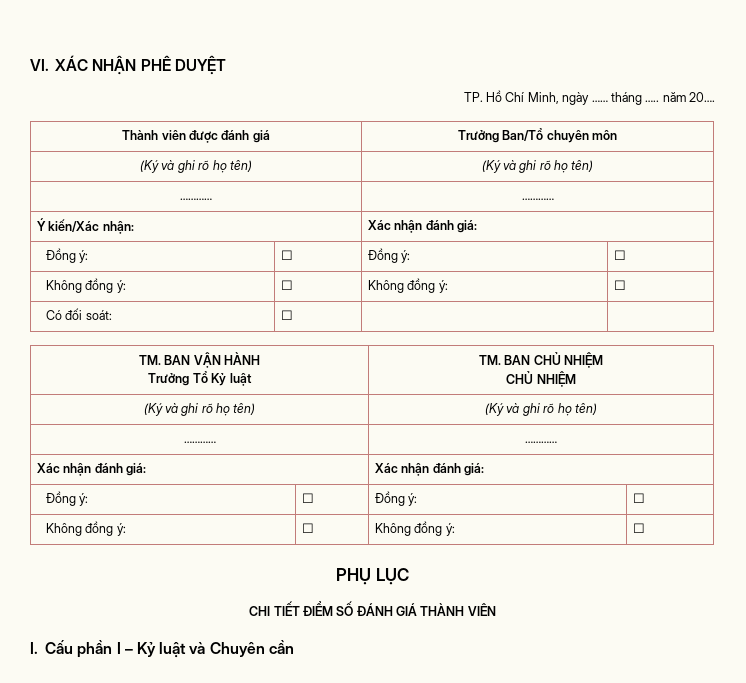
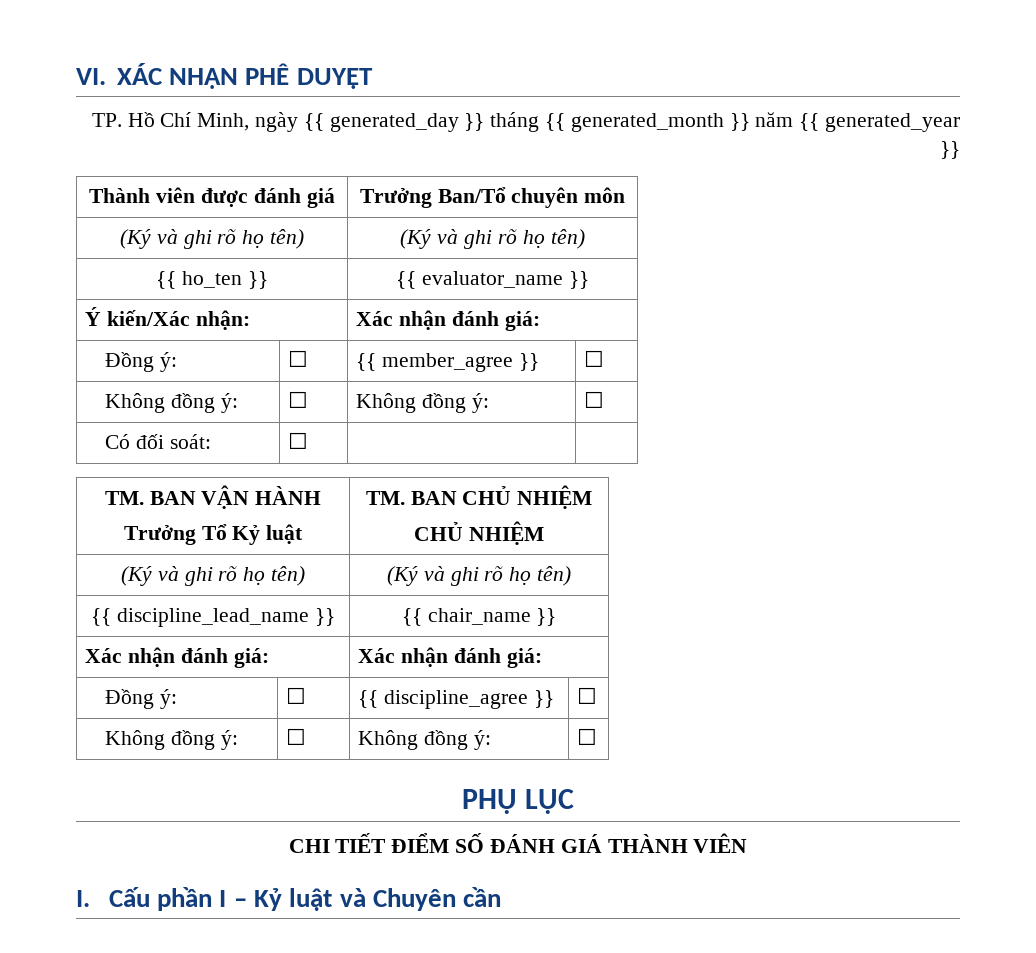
[591,92,715,105] …… tháng ….. năm 20…. -> [303,112,960,132] [940,141,960,159] {{ generated_day }} tháng {{ generated_month }} năm {{ generated_year }}
[180,198,212,200] [521,198,554,200] ………… | ………… -> [156,271,268,289] [396,271,589,289] {{ ho_ten }} | {{ evaluator_name }}
[367,248,411,263] Đồng ý: -> [356,353,539,372] {{ member_agree }}
[183,441,216,443] [525,441,557,443] ………… | ………… -> [91,608,335,627] [401,608,557,626] {{ discipline_lead_name }} | {{ chair_name }}
[374,491,418,506] Đồng ý: -> [358,690,554,709] {{ discipline_agree }}

